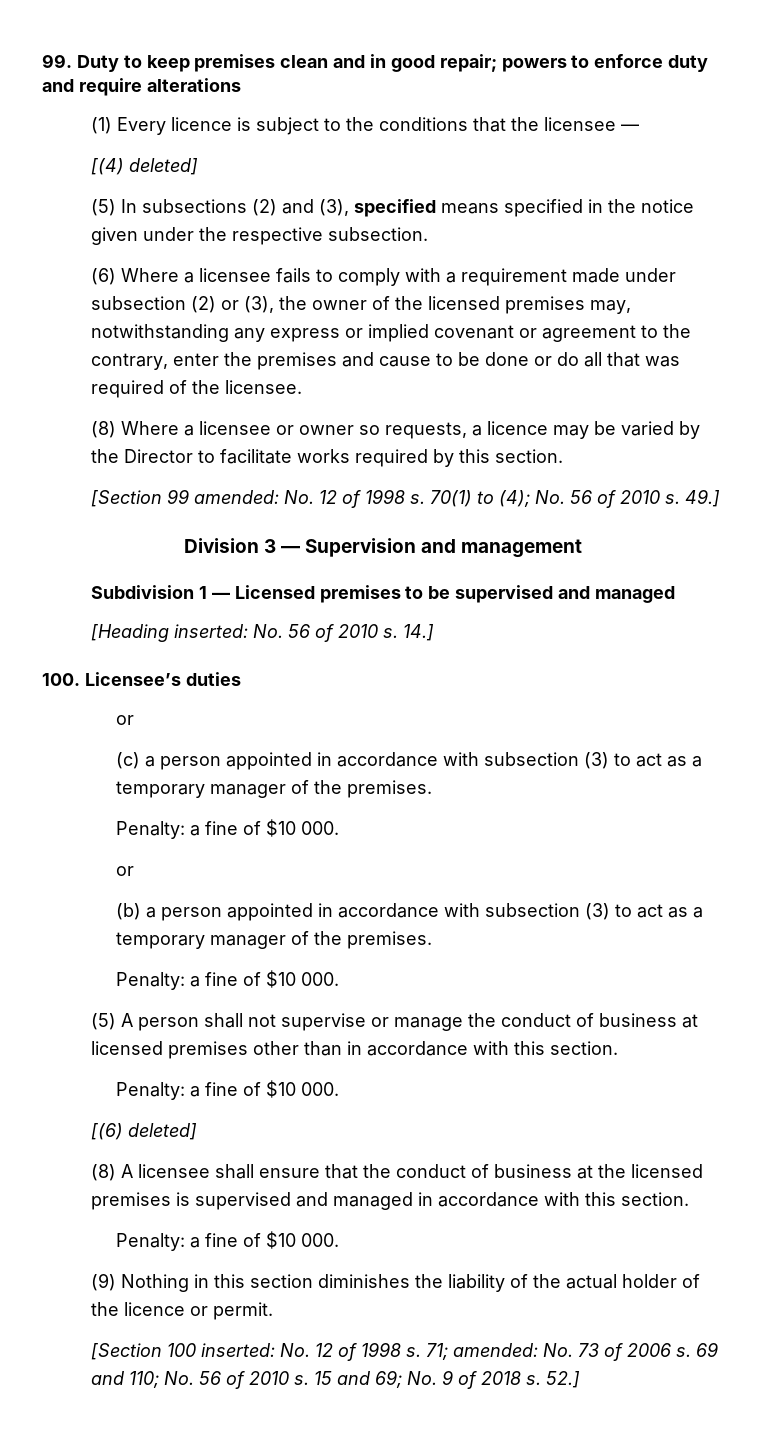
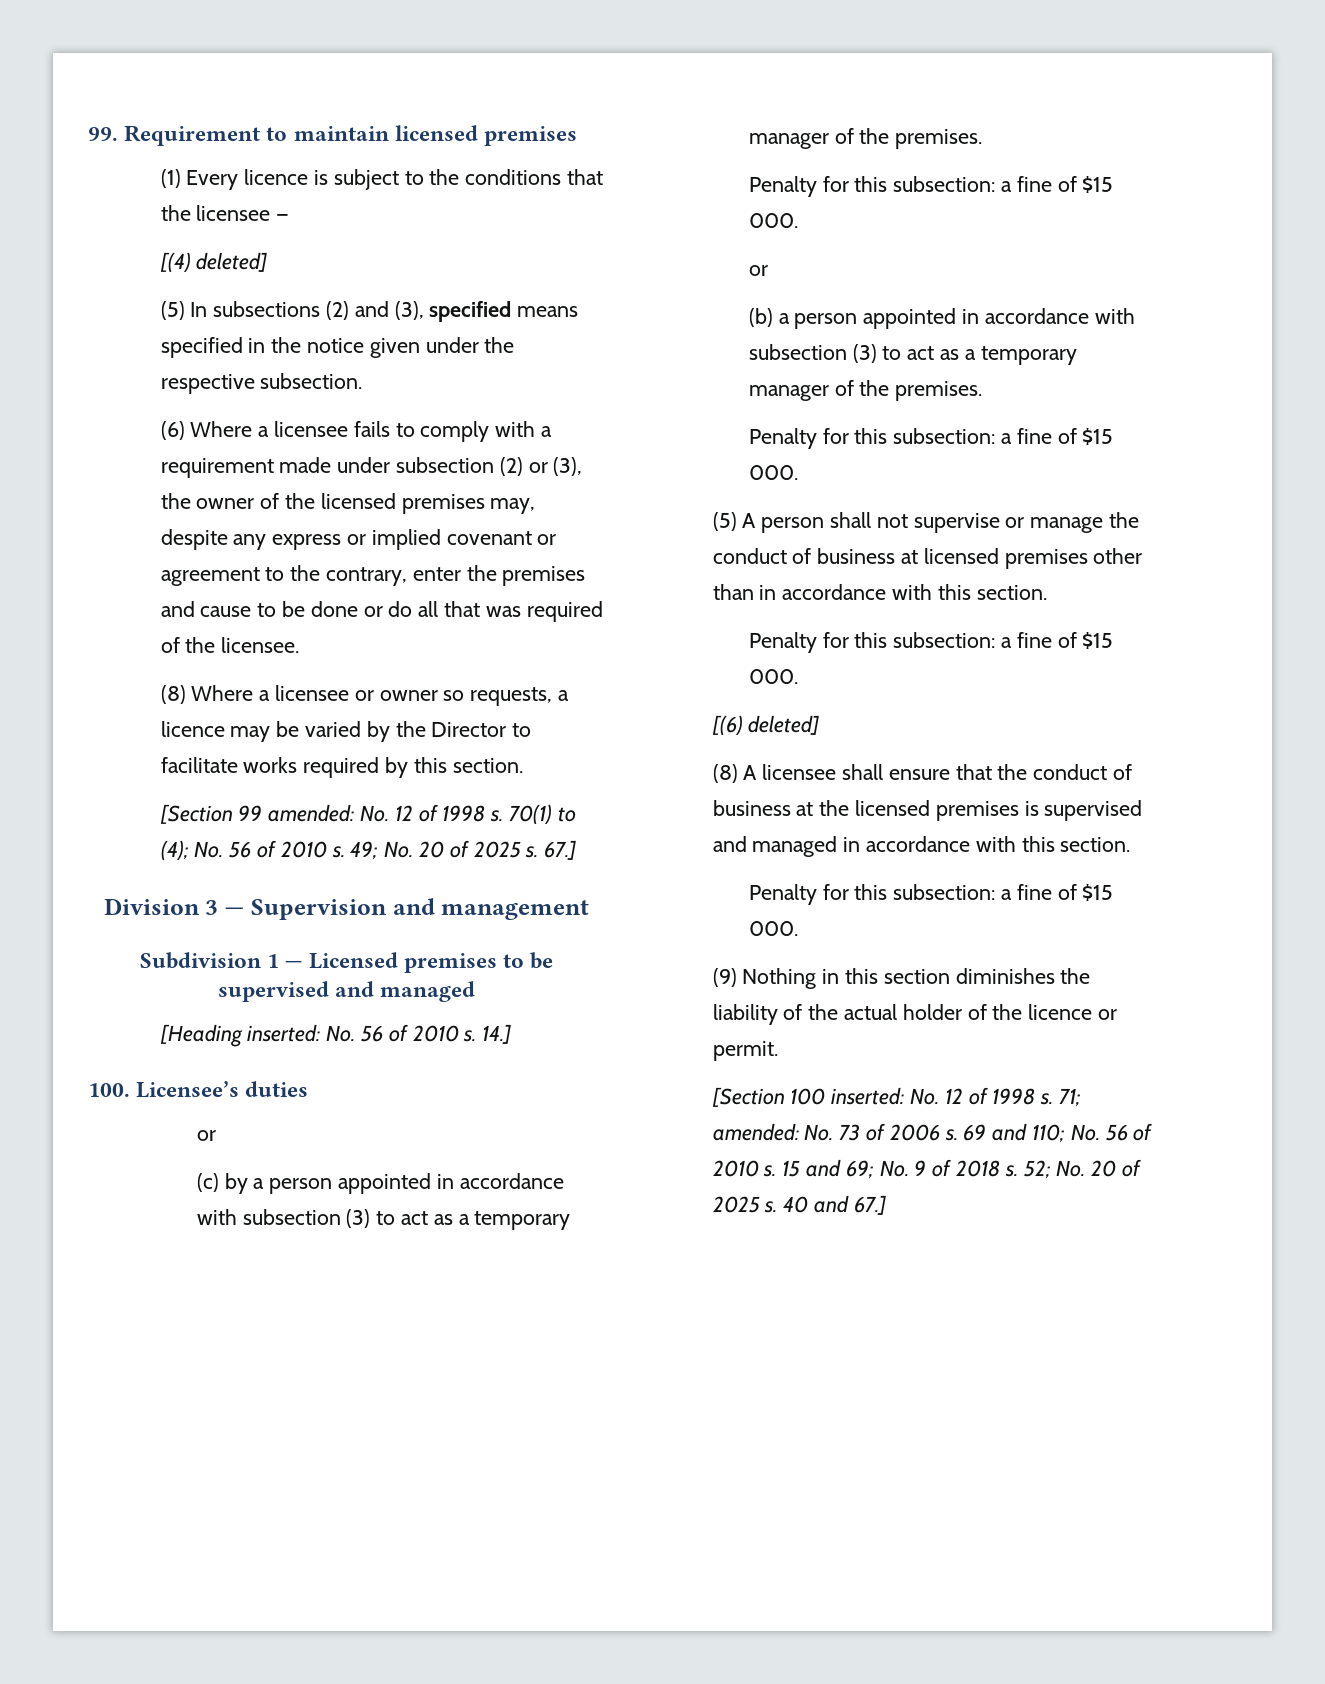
[76,54,709,72] [42,78,241,96] Duty to keep premises clean and in good repair; powers to enforce duty and require alterations -> [124,125,578,146] Requirement to maintain licensed premises
[91,324,230,342] notwithstanding -> [160,529,228,550] despite
[685,489,721,507] 49.] -> [350,840,577,860] 49; No. 20 of 2025 s. 67.]
(140, 760) none -> [224,1173,248,1194] by
[115,819,296,839] Penalty: a fine of $10 -> [748,176,1114,197] Penalty for this subsection: a fine of $15
[115,970,296,990] Penalty: a fine of $10 -> [748,428,1114,449] Penalty for this subsection: a fine of $15
[115,1080,296,1100] Penalty: a fine of $10 -> [748,632,1114,653] Penalty for this subsection: a fine of $15
[115,1231,296,1251] Penalty: a fine of $10 -> [748,884,1114,905] Penalty for this subsection: a fine of $15
[546,1371,581,1388] 52.] -> [1023,1159,1142,1179] [712,1195,886,1215] 52; No. 20 of 2025 s. 40 and 67.]

